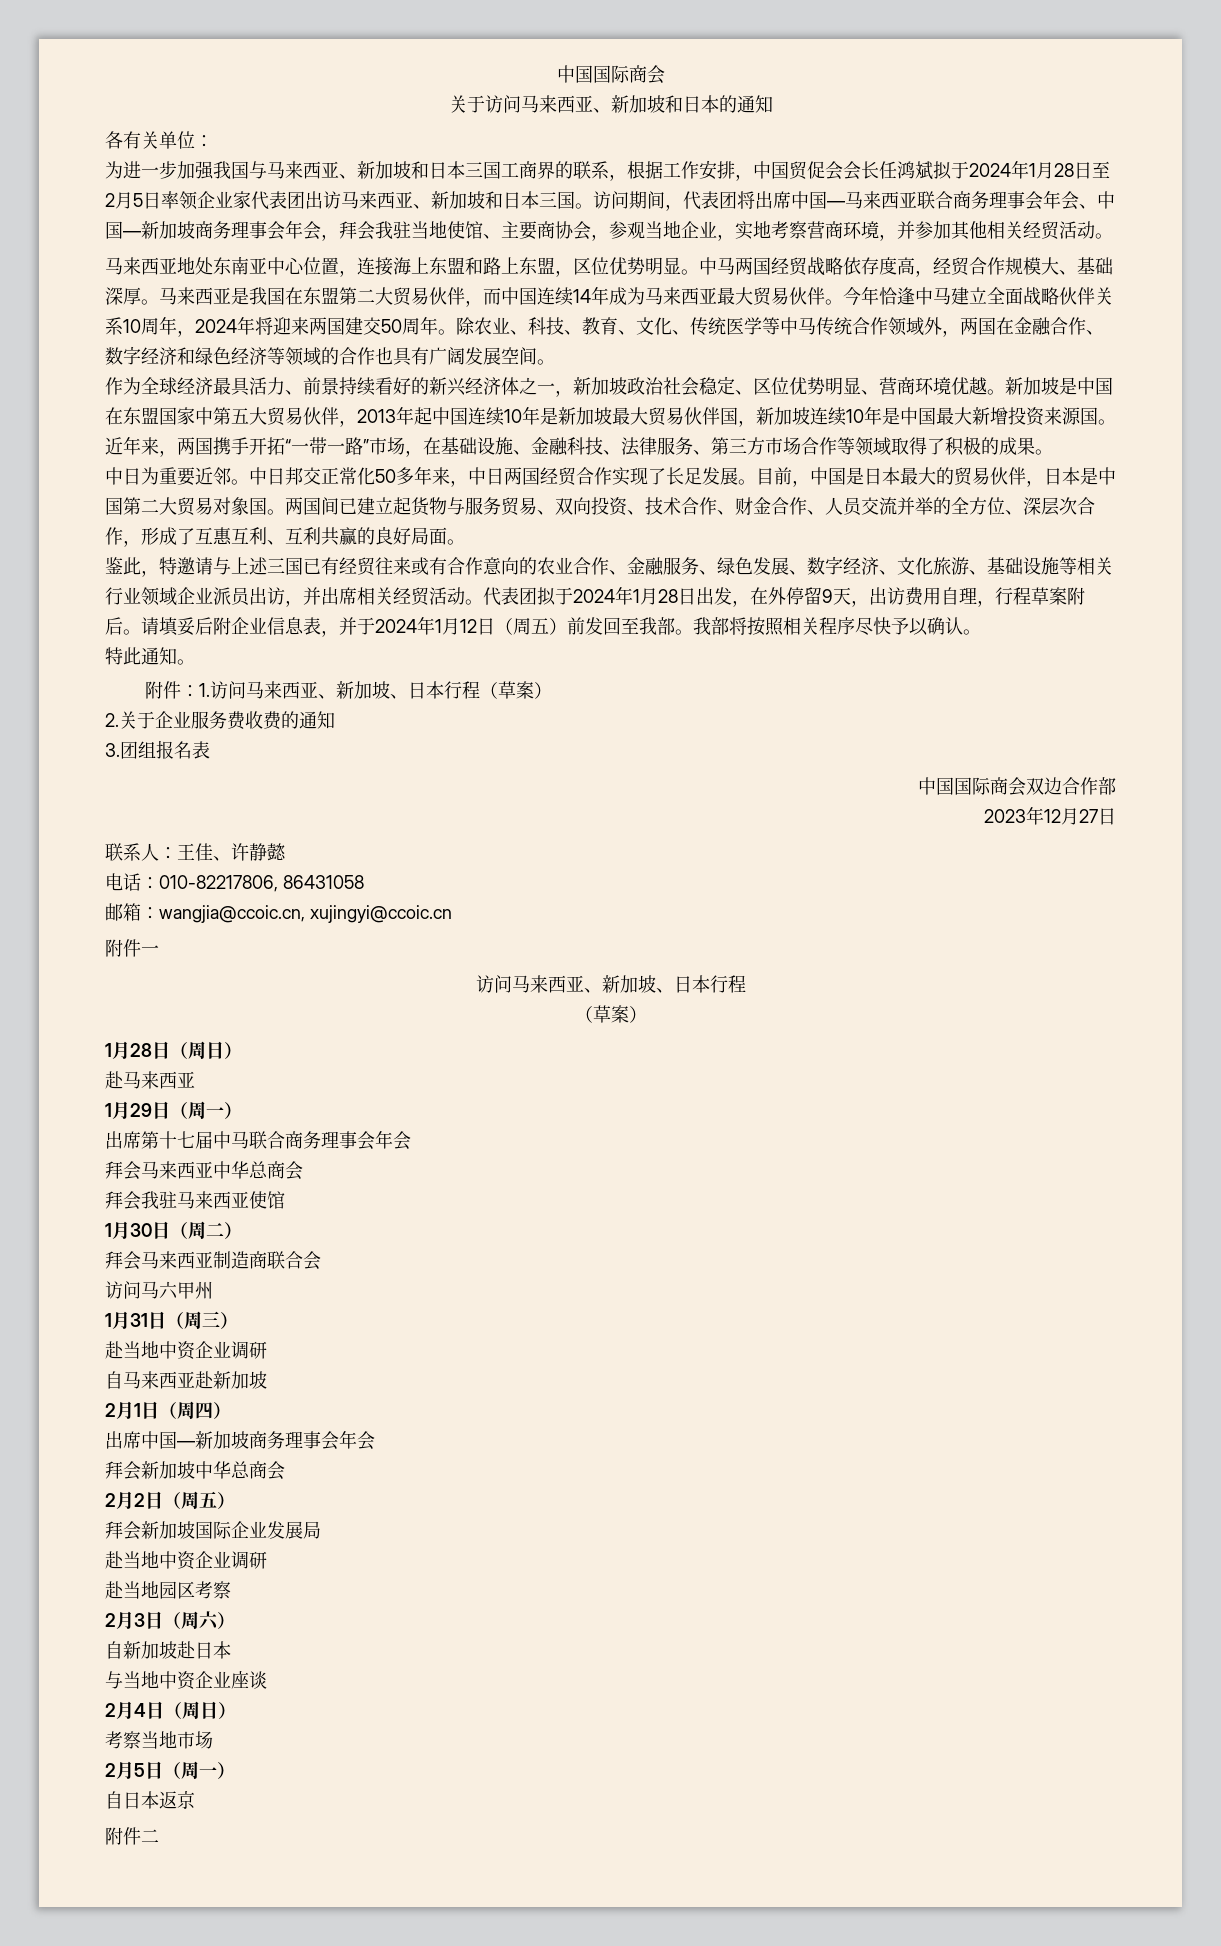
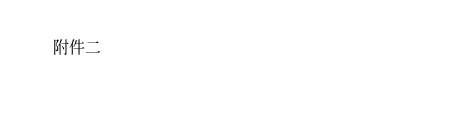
[556,65,665,84] [448,95,773,113] [105,131,213,149] [105,160,1110,181] [105,190,1115,211] [105,220,1113,241] [105,256,1113,277] [105,286,1113,307] [105,316,1104,337] [105,346,555,366] [105,376,1113,397] [105,406,1116,427] [105,436,1053,457] [105,466,1116,487] [105,497,1095,516] [105,527,465,547] [105,556,1113,577] [105,586,1085,607] [105,616,981,637] [105,647,195,665] [144,681,552,699] [105,711,335,730] [105,740,210,759] [918,777,1116,796] [984,806,1116,825] [105,843,286,861] [105,873,364,892] [105,903,452,923] [105,939,159,957] [475,975,746,993] [574,1005,647,1023] [105,1041,242,1060] [105,1071,195,1089] [105,1101,242,1120] [105,1130,411,1150] [105,1161,303,1180] [105,1191,285,1210] [105,1221,242,1240] [105,1251,321,1270] [105,1281,213,1299] [105,1311,238,1330] [105,1341,267,1360] [105,1371,267,1389] [105,1401,231,1420] [105,1430,375,1450] [105,1461,285,1480] [105,1491,235,1510] [105,1521,321,1540] [105,1551,267,1570] [105,1581,231,1599] [105,1611,235,1630] [105,1641,231,1659] [105,1671,267,1690] [105,1701,236,1720] [105,1731,213,1749] [105,1761,235,1780] [105,1791,195,1809] 中国国际商会 // 关于访问马来西亚、新加坡和日本的通知 // 各有关单位： // 为进一步加强我国与马来西亚、新加坡和日本三国工商界的联系，根据工作安排，中国贸促会会长任鸿斌拟于2024年1月28日至2月5日率领企业家代表团出访马来西亚、新加坡和日本三国。访问期间，代表团将出席中国—马来西亚联合商务理事会年会、中国—新加坡商务理事会年会，拜会我驻当地使馆、主要商协会，参观当地企业，实地考察营商环境，并参加其他相关经贸活动。 // 马来西亚地处东南亚中心位置，连接海上东盟和路上东盟，区位优势明显。中马两国经贸战略依存度高，经贸合作规模大、基础深厚。马来西亚是我国在东盟第二大贸易伙伴，而中国连续14年成为马来西亚最大贸易伙伴。今年恰逢中马建立全面战略伙伴关系10周年，2024年将迎来两国建交50周年。除农业、科技、教育、文化、传统医学等中马传统合作领域外，两国在金融合作、数字经济和绿色经济等领域的合作也具有广阔发展空间。 // 作为全球经济最具活力、前景持续看好的新兴经济体之一，新加坡政治社会稳定、区位优势明显、营商环境优越。新加坡是中国在东盟国家中第五大贸易伙伴，2013年起中国连续10年是新加坡最大贸易伙伴国，新加坡连续10年是中国最大新增投资来源国。近年来，两国携手开拓“一带一路”市场，在基础设施、金融科技、法律服务、第三方市场合作等领域取得了积极的成果。 // 中日为重要近邻。中日邦交正常化50多年来，中日两国经贸合作实现了长足发展。目前，中国是日本最大的贸易伙伴，日本是中国第二大贸易对象国。两国间已建立起货物与服务贸易、双向投资、技术合作、财金合作、人员交流并举的全方位、深层次合作，形成了互惠互利、互利共赢的良好局面。 // 鉴此，特邀请与上述三国已有经贸往来或有合作意向的农业合作、金融服务、绿色发展、数字经济、文化旅游、基础设施等相关行业领域企业派员出访，并出席相关经贸活动。代表团拟于2024年1月28日出发，在外停留9天，出访费用自理，行程草案附后。请填妥后附企业信息表，并于2024年1月12日（周五）前发回至我部。我部将按照相关程序尽快予以确认。 // 特此通知。 // 附件：1.访问马来西亚、新加坡、日本行程（草案） // 2.关于企业服务费收费的通知 // 3.团组报名表 // 中国国际商会双边合作部 // 2023年12月27日 // 联系人：王佳、许静懿 // 电话：010-82217806, 86431058 // 邮箱：wangjia@ccoic.cn, xujingyi@ccoic.cn // 附件一 // 访问马来西亚、新加坡、日本行程 // （草案） // 1月28日（周日） // 赴马来西亚 // 1月29日（周一） // 出席第十七届中马联合商务理事会年会 // 拜会马来西亚中华总商会 // 拜会我驻马来西亚使馆 // 1月30日（周二） // 拜会马来西亚制造商联合会 // 访问马六甲州 // 1月31日（周三） // 赴当地中资企业调研 // 自马来西亚赴新加坡 // 2月1日（周四） // 出席中国—新加坡商务理事会年会 // 拜会新加坡中华总商会 // 2月2日（周五） // 拜会新加坡国际企业发展局 // 赴当地中资企业调研 // 赴当地园区考察 // 2月3日（周六） // 自新加坡赴日本 // 与当地中资企业座谈 // 2月4日（周日） // 考察当地市场 // 2月5日（周一） // 自日本返京 // -> (53, 47) none

